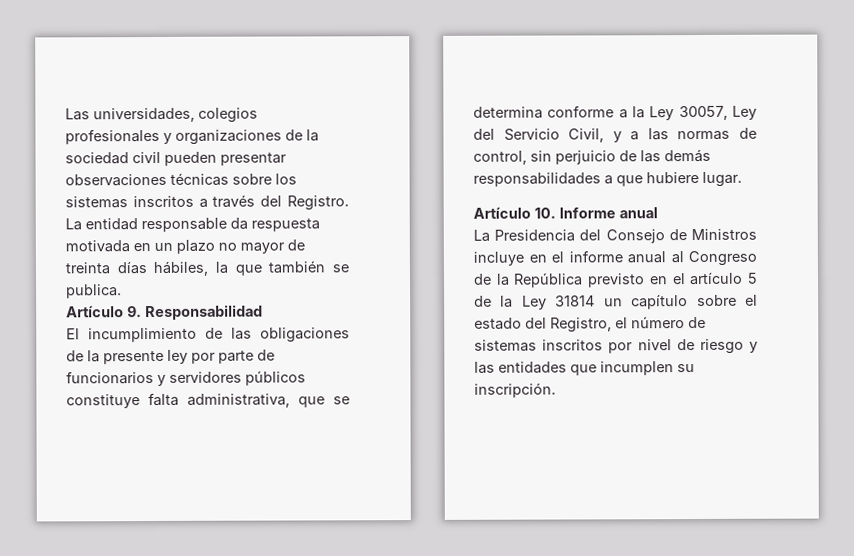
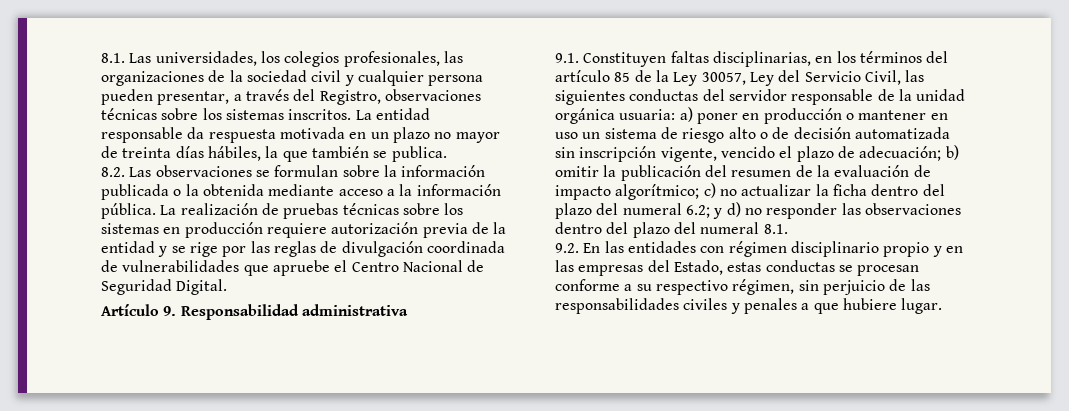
(65, 114) none -> [101,53,125,63] 8.1.
[198,107,258,123] [65,128,172,145] colegios profesionales y -> [260,51,463,67] los colegios profesionales, las
[164,151,287,166] pueden presentar -> [344,70,484,86] [101,89,381,105] y cualquier persona pueden presentar, a través del Registro,
[132,194,349,211] inscritos a través del Registro. -> [288,109,352,120] inscritos.
[66,304,263,321] [66,327,350,343] [66,349,275,365] [66,370,306,386] [66,392,350,409] [473,105,628,119] Artículo 9. Responsabilidad // El incumplimiento de las obligaciones de la presente ley por parte de funcionarios y servidores públicos constituye falta administrativa, que se determina conforme a -> [101,165,486,177] [101,184,501,200] [101,203,464,219] [101,222,507,238] [101,241,505,257] [101,260,485,276] [101,279,228,295] [101,304,408,320] [555,51,949,67] [555,70,652,82] 8.2. Las observaciones se formulan sobre la información publicada o la obtenida mediante acceso a la información pública. La realización de pruebas técnicas sobre los sistemas en producción requiere autorización previa de la entidad y se rige por las reglas de divulgación coordinada de vulnerabilidades que apruebe el Centro Nacional de Seguridad Digital. // Artículo 9. Responsabilidad administrativa // 9.1. Constituyen faltas disciplinarias, en los términos del artículo 85 de
[612,127,757,143] [473,148,711,165] [473,171,742,187] [473,206,658,219] [473,228,757,244] [473,250,757,267] [473,271,758,288] [474,294,758,310] [474,316,706,333] [474,338,758,355] [474,361,695,376] [474,382,556,398] y a las normas de control, sin perjuicio de las demás responsabilidades a que hubiere lugar. // Artículo 10. Informe anual // La Presidencia del Consejo de Ministros incluye en el informe anual al Congreso de la República previsto en el artículo 5 de la Ley 31814 un capítulo sobre el estado del Registro, el número de sistemas inscritos por nivel de riesgo y las entidades que incumplen su inscripción. -> [905,70,925,82] [555,89,966,105] [555,107,948,124] [555,127,950,143] [555,145,959,162] [555,165,931,181] [555,183,945,200] [555,202,961,219] [555,222,788,238] [555,241,963,257] [555,260,920,276] [555,279,930,295] [555,298,943,314] las siguientes conductas del servidor responsable de la unidad orgánica usuaria: a) poner en producción o mantener en uso un sistema de riesgo alto o de decisión automatizada sin inscripción vigente, vencido el plazo de adecuación; b) omitir la publicación del resumen de la evaluación de impacto algorítmico; c) no actualizar la ficha dentro del plazo del numeral 6.2; y d) no responder las observaciones dentro del plazo del numeral 8.1. // 9.2. En las entidades con régimen disciplinario propio y en las empresas del Estado, estas conductas se procesan conforme a su respectivo régimen, sin perjuicio de las responsabilidades civiles y penales a que hubiere lugar.

